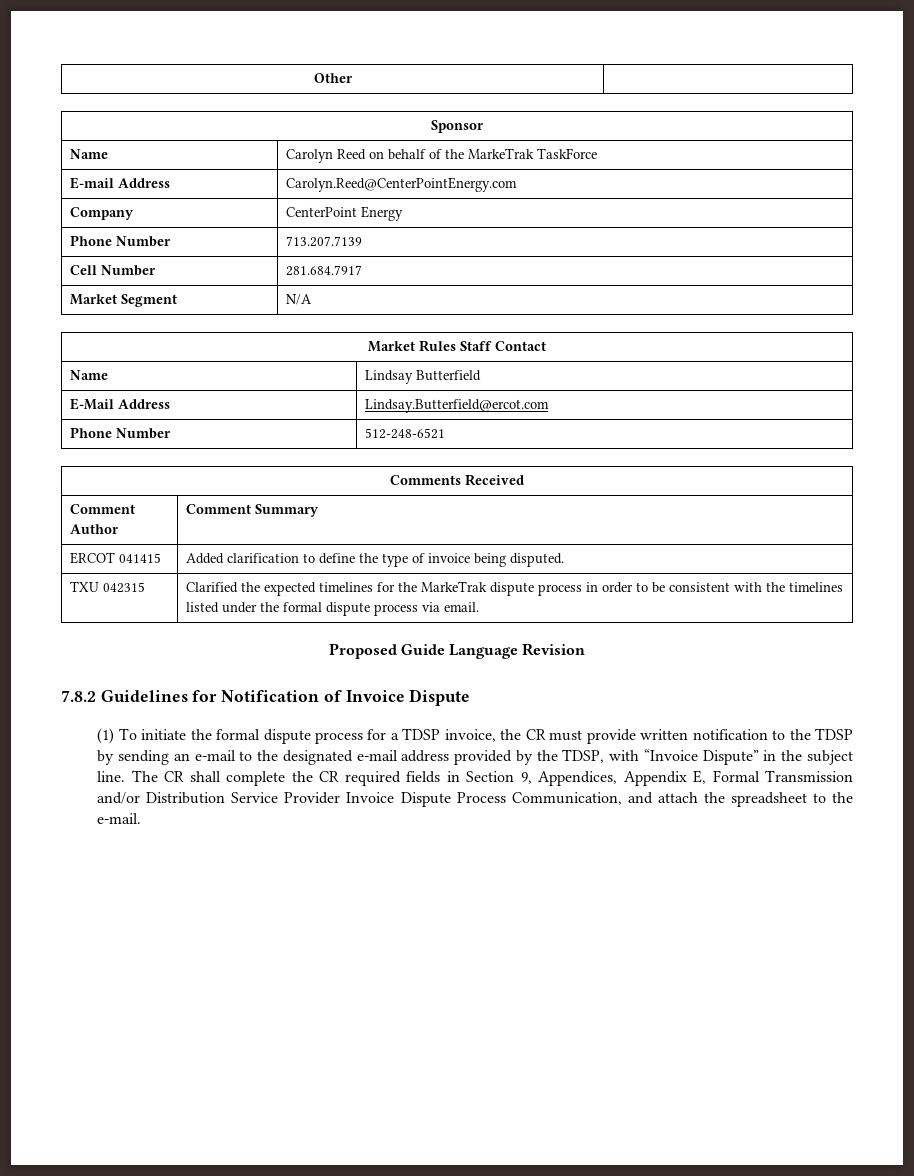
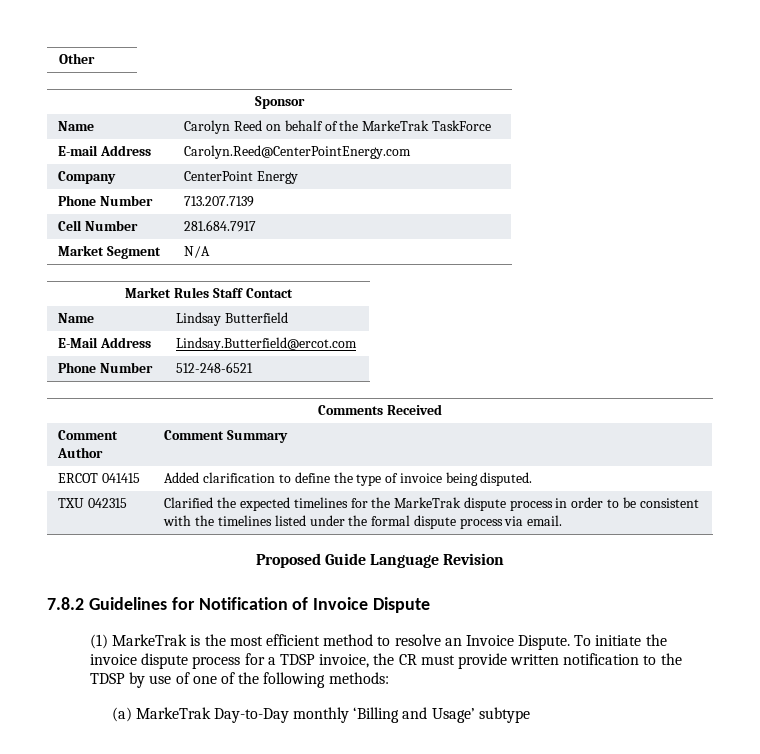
(115, 736) none -> [112,634,571,650] MarkeTrak is the most efficient method to resolve an Invoice Dispute.
[216,729,261,740] formal -> [90,654,138,665] invoice
[118,749,853,765] [97,770,853,786] [97,792,854,807] [97,813,142,824] sending an e-mail to the designated e-mail address provided by the TDSP, with “Invoice Dispute” in the subject line. The CR shall complete the CR required fields in Section 9, Appendices, Appendix E, Formal Transmission and/or Distribution Service Provider Invoice Dispute Process Communication, and attach the spreadsheet to the e-mail. -> [149,672,389,688] [111,707,530,723] use of one of the following methods: // (a) MarkeTrak Day-to-Day monthly ‘Billing and Usage’ subtype

